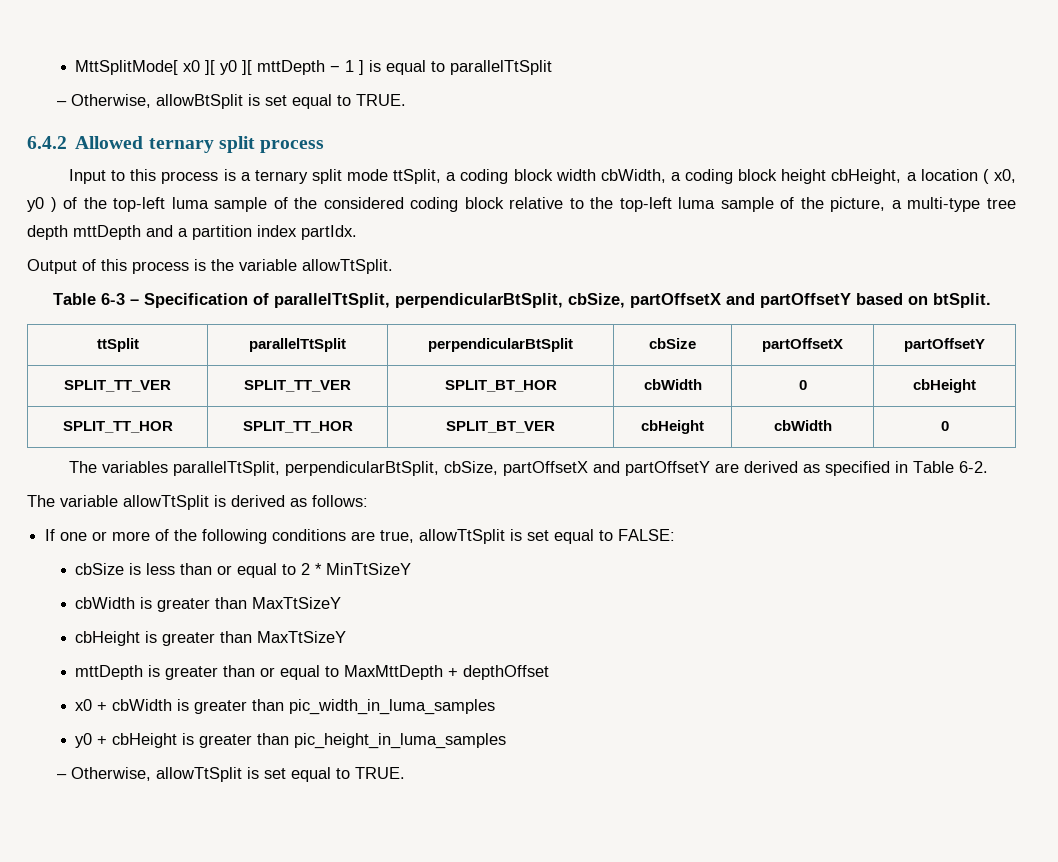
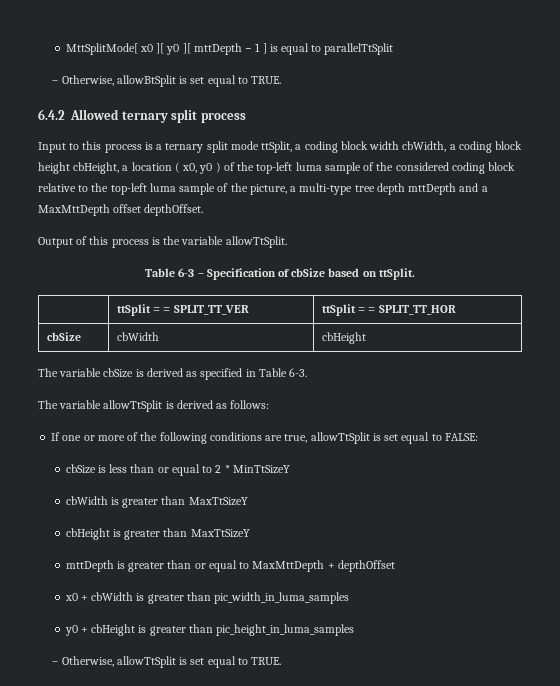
[192,225,357,240] partition index partIdx. -> [38,204,204,216] MaxMttDepth offset depthOffset.
[273,293,851,308] parallelTtSplit, perpendicularBtSplit, cbSize, partOffsetX and partOffsetY -> [291,268,326,277] cbSize
[932,293,991,308] [96,338,139,352] [249,338,346,352] [428,338,573,352] [649,338,696,349] [762,338,843,352] [904,338,985,352] [63,380,171,392] [244,380,351,392] [444,380,557,392] [643,379,702,390] [798,380,807,390] [913,379,976,393] [62,421,173,433] [242,421,353,433] [446,421,555,433] [641,420,704,434] [773,420,832,431] [940,421,949,431] [68,461,739,476] btSplit. // ttSplit | parallelTtSplit | perpendicularBtSplit | cbSize | partOffsetX | partOffsetY // SPLIT_TT_VER | SPLIT_TT_VER | SPLIT_BT_HOR | cbWidth | 0 | cbHeight // SPLIT_TT_HOR | SPLIT_TT_HOR | SPLIT_BT_VER | cbHeight | cbWidth | 0 // The variables parallelTtSplit, perpendicularBtSplit, cbSize, partOffsetX and partOffsetY are -> [378,268,415,280] [116,304,249,316] [321,304,456,316] [46,332,81,341] [116,332,159,341] [321,332,366,344] [38,368,144,378] ttSplit. // | ttSplit = = SPLIT_TT_VER | ttSplit = = SPLIT_TT_HOR // cbSize | cbWidth | cbHeight // The variable cbSize is
[958,461,988,473] 6-2. -> [289,368,308,377] 6-3.

